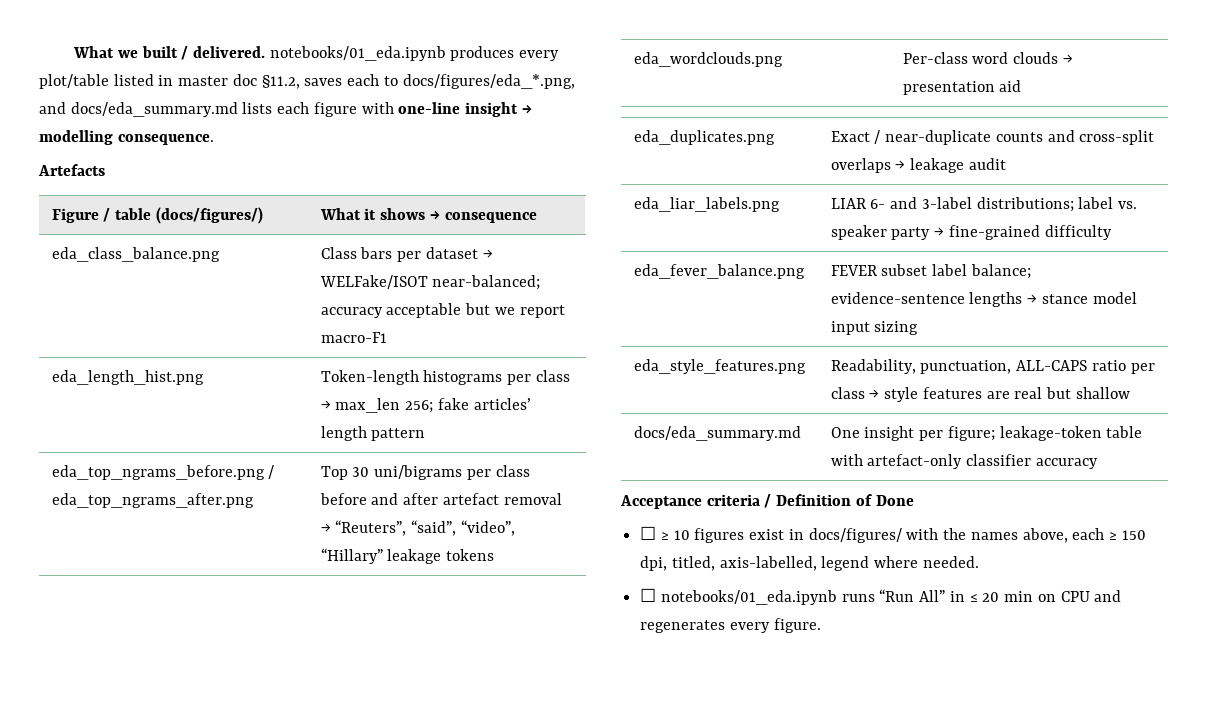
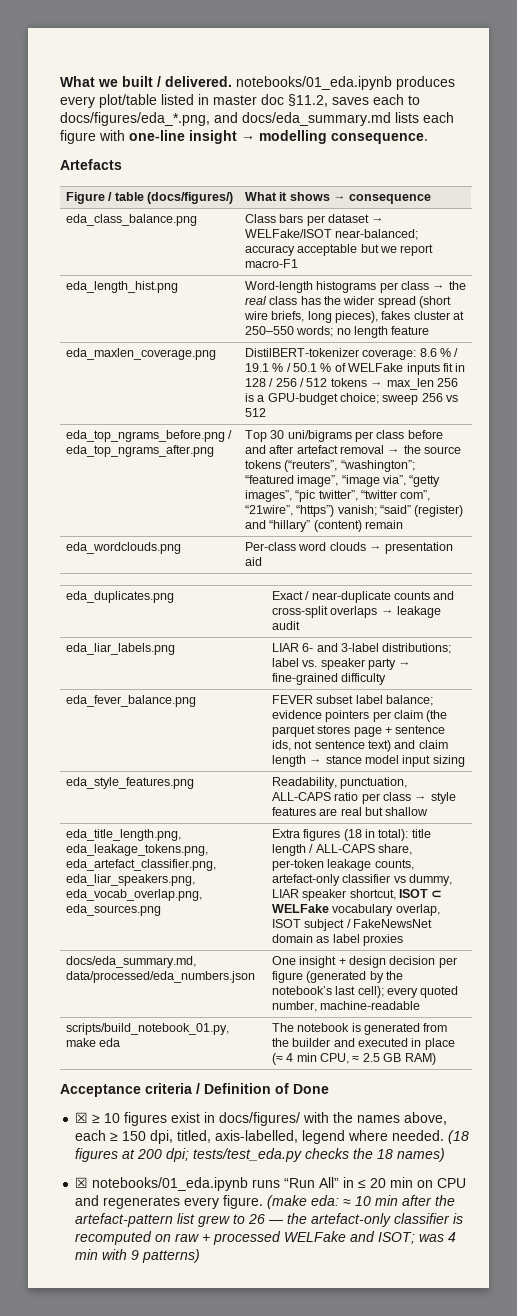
[320,370,419,385] Token-length -> [244,281,313,293] Word-length
[335,398,531,413] [320,426,426,441] max_len 256; fake articles’ length pattern -> [448,281,466,290] [244,296,452,308] [243,311,465,323] [244,326,430,338] [65,348,216,360] [244,348,459,360] [244,363,466,375] [244,378,458,390] [244,393,459,405] [244,408,266,417] the real class has the wider spread (short wire briefs, long pieces), fakes cluster at 250–550 words; no length feature // eda_maxlen_coverage.png | DistilBERT-tokenizer coverage: 8.6 % / 19.1 % / 50.1 % of WELFake inputs fit in 128 / 256 / 512 tokens → max_len 256 is a GPU-budget choice; sweep 256 vs 512
[335,520,515,536] [320,548,495,564] “Reuters”, “said”, “video”, “Hillary” leakage tokens -> [403,445,462,454] [244,460,415,472] [244,475,441,487] [244,490,431,502] [244,505,464,517] [244,520,404,532] the source tokens (“reuters”, “washington”; “featured image”, “image via”, “getty images”, “pic twitter”, “twitter com”, “21wire”, “https”) vanish; “said” (register) and “hillary” (content) remain
[830,292,1023,307] evidence-sentence lengths -> [271,710,448,722] [271,725,446,737] [271,740,448,752] [271,755,306,767] evidence pointers per claim (the parquet stores page + sentence ids, not sentence text) and claim length
[633,426,801,441] [830,426,1143,441] [830,454,1098,469] docs/eda_summary.md | One insight per figure; leakage-token table with artefact-only classifier accuracy -> [65,829,181,841] [65,844,208,856] [65,859,216,871] [65,874,195,886] [65,889,202,901] [65,904,161,916] [271,829,431,841] [271,844,413,856] [271,859,414,871] [271,874,453,886] [271,889,443,901] [271,904,440,916] [271,919,433,931] [271,934,404,946] [65,956,196,968] [65,971,255,983] [271,956,457,968] [271,971,404,983] [271,986,459,998] [271,1001,421,1012] [65,1023,229,1035] [65,1038,121,1047] [271,1023,448,1035] [271,1038,455,1050] [271,1053,436,1065] eda_title_length.png, eda_leakage_tokens.png, eda_artefact_classifier.png, eda_liar_speakers.png, eda_vocab_overlap.png, eda_sources.png | Extra figures (18 in total): title length / ALL-CAPS share, per-token leakage counts, artefact-only classifier vs dummy, LIAR speaker shortcut, ISOT ⊂ WELFake vocabulary overlap, ISOT subject / FakeNewsNet domain as label proxies // docs/eda_summary.md, data/processed/eda_numbers.json | One insight + design decision per figure (generated by the notebook’s last cell); every quoted number, machine-readable // scripts/build_notebook_01.py, make eda | The notebook is generated from the builder and executed in place (≈ 4 min CPU, ≈ 2.5 GB RAM)
[640,526,657,540] ☐ -> [75,1112,89,1123] ☒
[640,588,657,602] // ☐ -> [448,1130,470,1144] [75,1148,446,1162] [75,1177,89,1188] (18 figures at 200 dpi; tests/test_eda.py checks the 18 names) // ☒
(821, 625) none -> [267,1195,456,1209] [75,1213,464,1227] [75,1231,457,1245] [75,1249,201,1263] (make eda: ≈ 10 min after the artefact-pattern list grew to 26 — the artefact-only classifier is recomputed on raw + processed WELFake and ISOT; was 4 min with 9 patterns)

